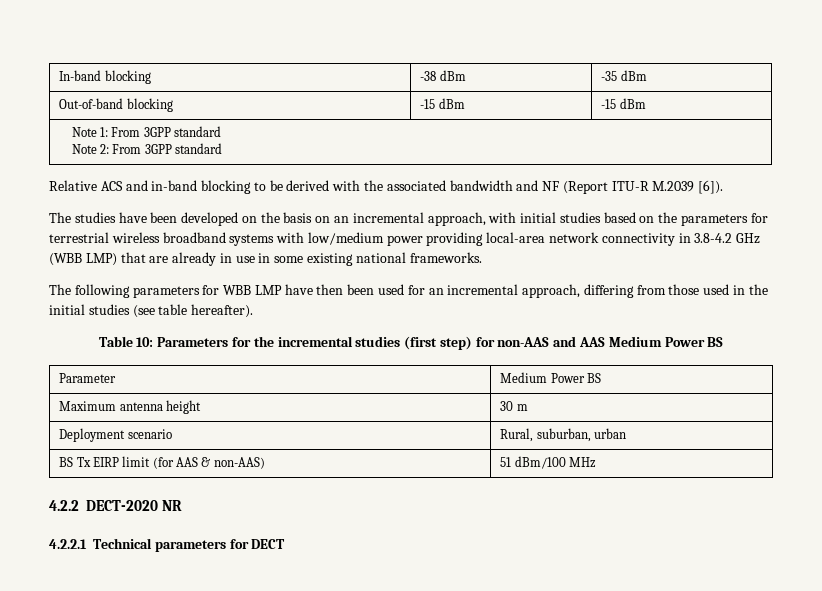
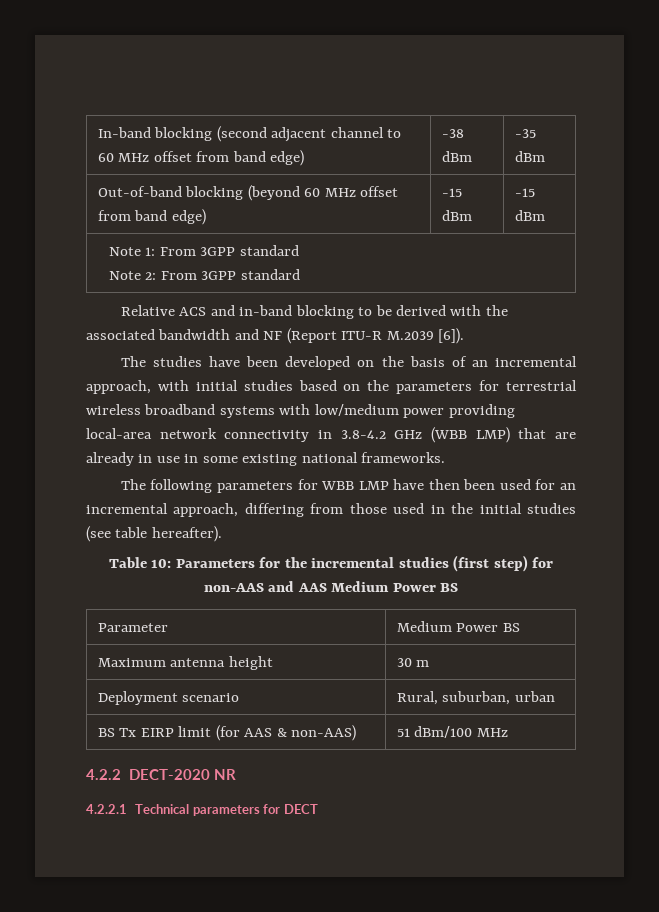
(151, 77) none -> [216,126,402,142] [97,150,305,166] (second adjacent channel to 60 MHz offset from band edge)
(173, 105) none -> [247,185,399,201] [97,209,206,225] (beyond 60 MHz offset from band edge)
[315,216,331,223] on -> [451,356,467,367] of

